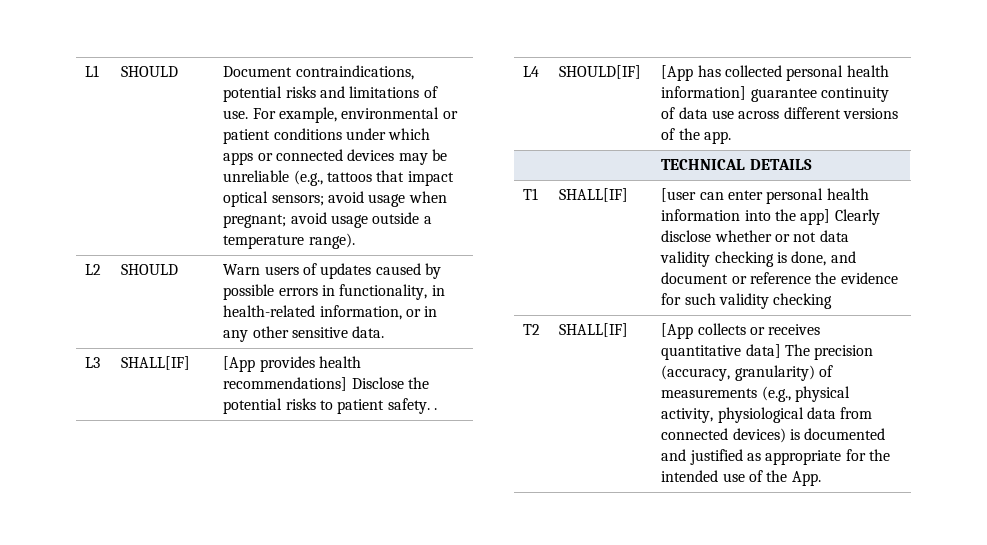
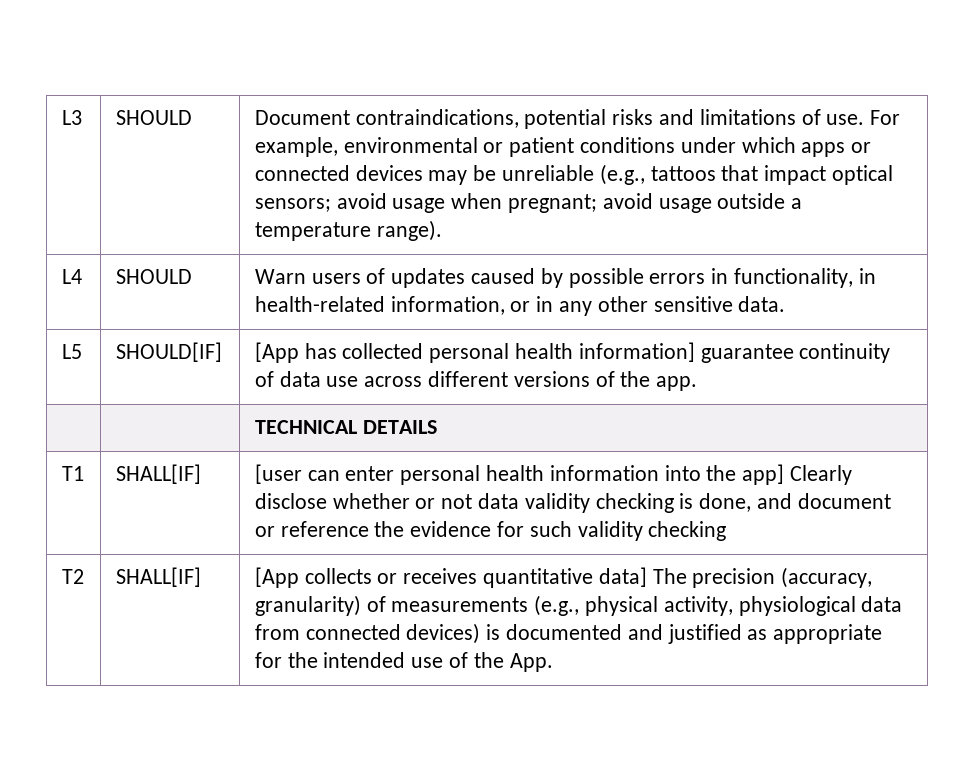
[85,65,100,77] L1 -> [61,110,82,125] L3
[85,264,102,275] L2 -> [61,269,82,284] L4
[85,357,101,368] [121,356,191,370] [223,356,362,372] [223,377,430,391] [223,398,438,414] [523,66,540,77] L3 | SHALL[IF] | [App provides health recommendations] Disclose the potential risks to patient safety. . // L4 -> [61,344,82,359] L5

